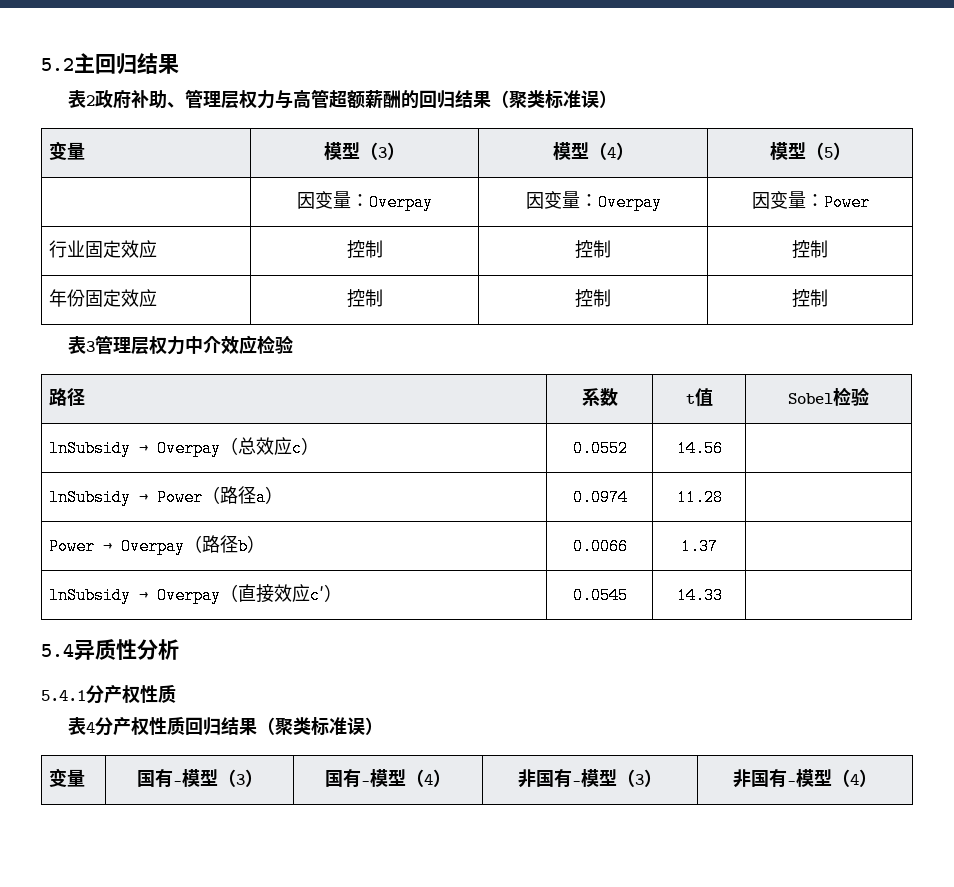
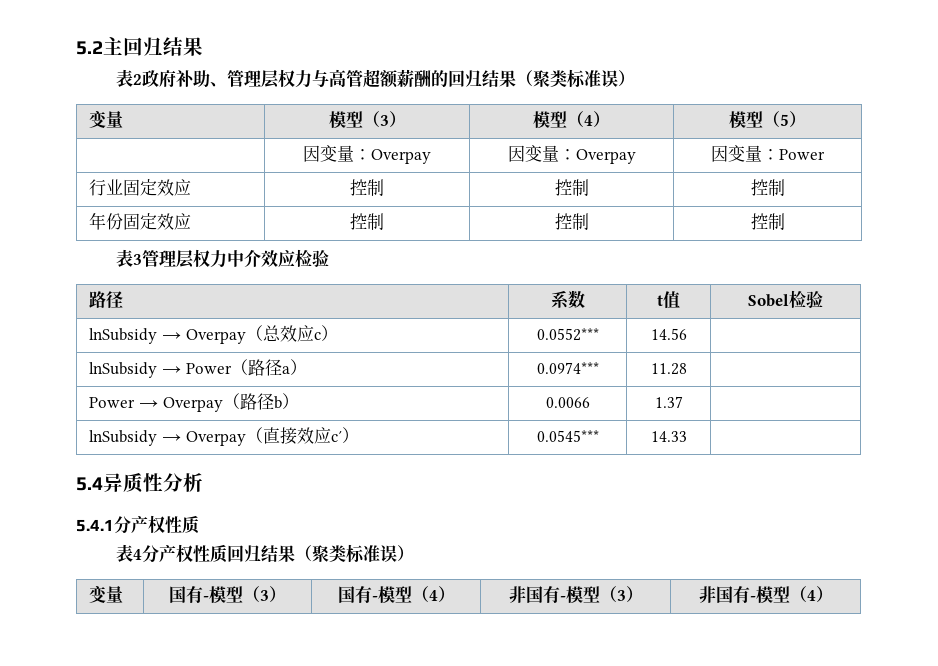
[572,440,628,457] 0.0552 -> [536,328,599,341] 0.0552***
[572,489,628,506] 0.0974 -> [536,362,599,374] 0.0974***
[572,587,628,604] 0.0545 -> [536,430,599,442] 0.0545***

